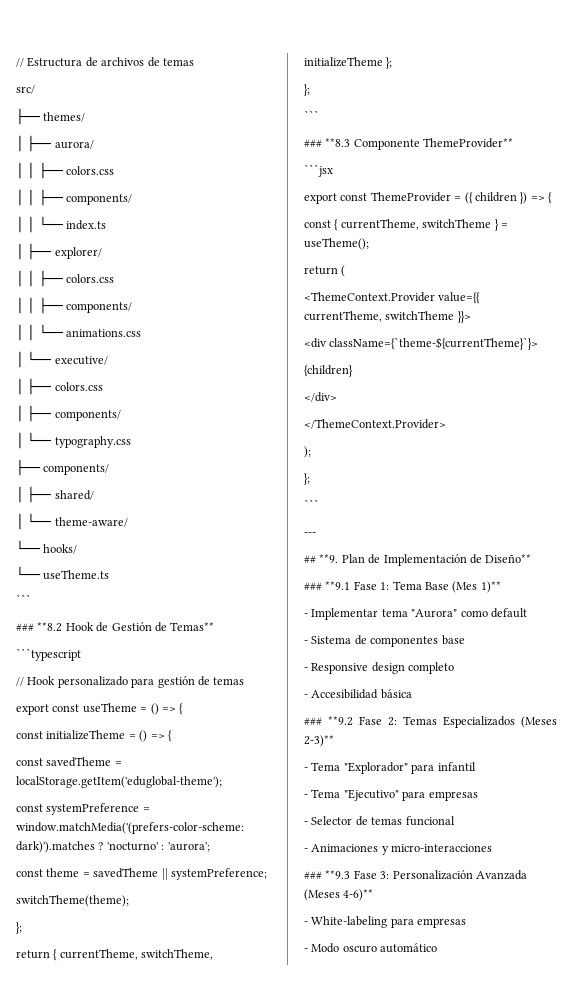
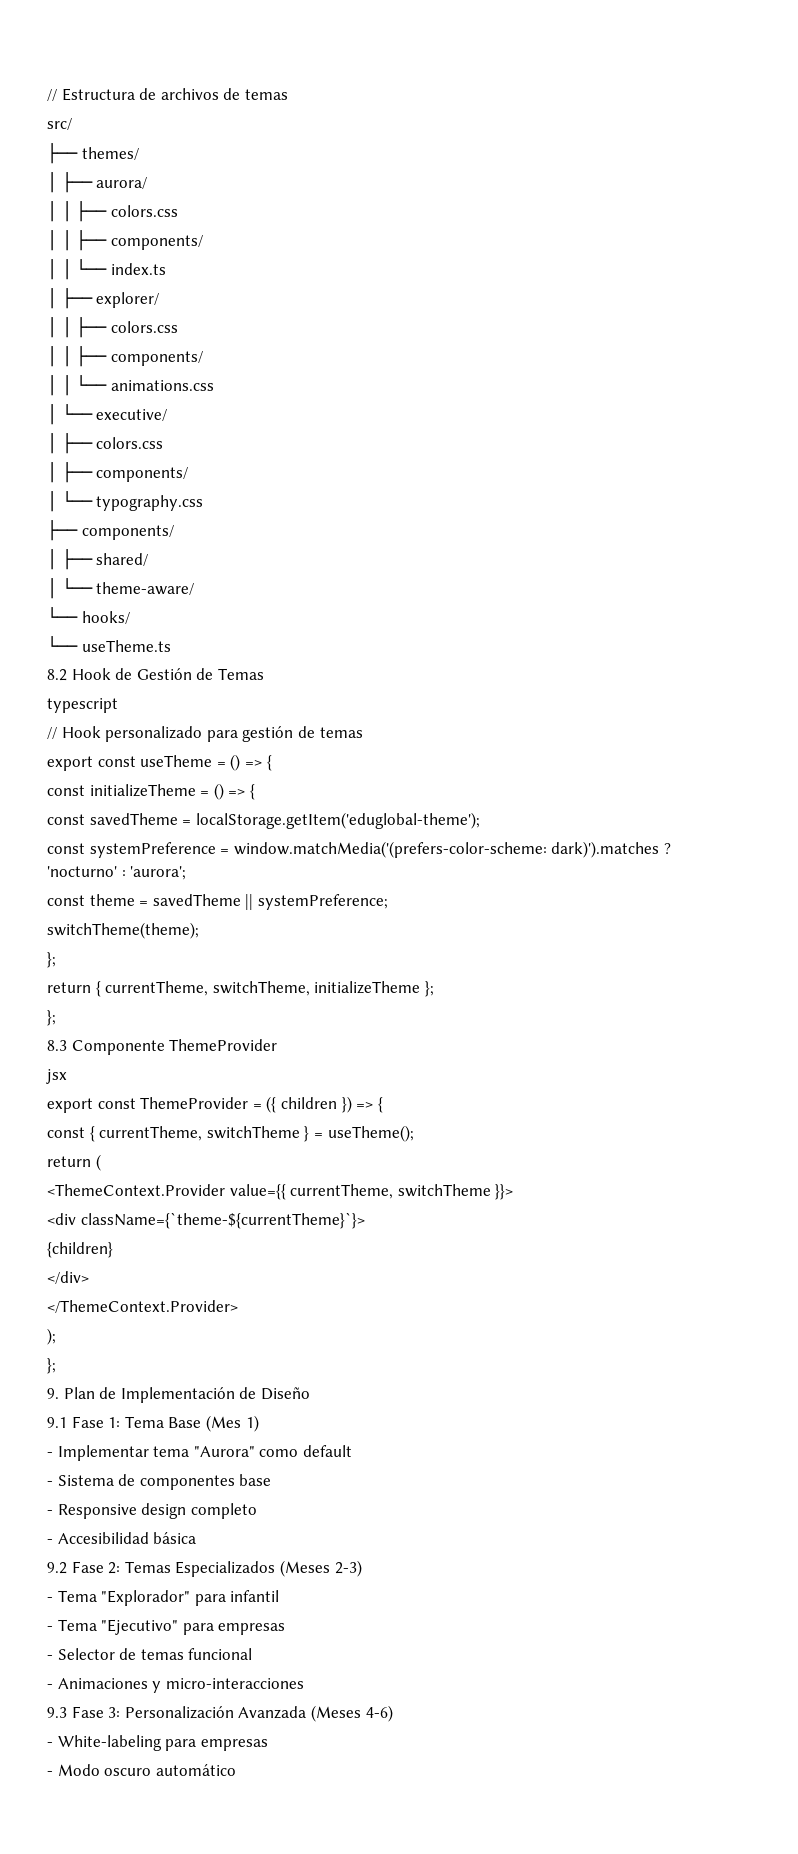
[16,594,31,604] [16,622,63,632] ``` // ### **8.2 -> [47,669,67,681] 8.2
[170,622,215,631] [16,648,81,661] Temas** // ```typescript -> [217,668,264,680] [47,698,118,713] Temas // typescript
[304,110,319,120] [304,138,514,150] [304,164,333,177] ``` // ### **8.3 Componente ThemeProvider** // ```jsx -> [47,1039,278,1055] [46,1069,67,1084] 8.3 Componente ThemeProvider // jsx
[304,499,319,509] [304,532,316,536] [304,554,339,563] ``` // --- // ## **9. -> [47,1388,59,1399] 9.
[485,554,532,563] [304,581,351,590] Diseño** // ### **9.1 -> [260,1387,310,1400] [47,1417,67,1428] Diseño // 9.1
[480,581,501,593] 1)** -> [245,1415,259,1432] 1)
[304,716,353,726] ### **9.2 -> [47,1562,67,1574] 9.2
[304,735,334,747] 2-3)** -> [334,1560,362,1577] 2-3)
[304,870,351,879] ### **9.3 -> [47,1707,67,1718] 9.3
[343,889,374,901] 4-6)** -> [365,1705,393,1722] 4-6)

